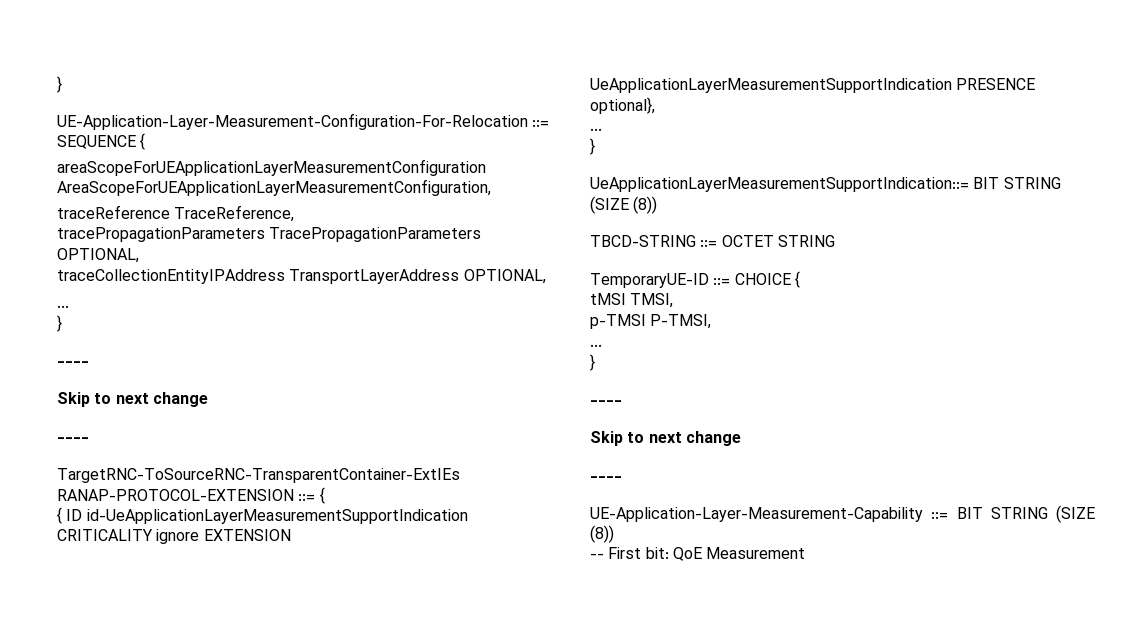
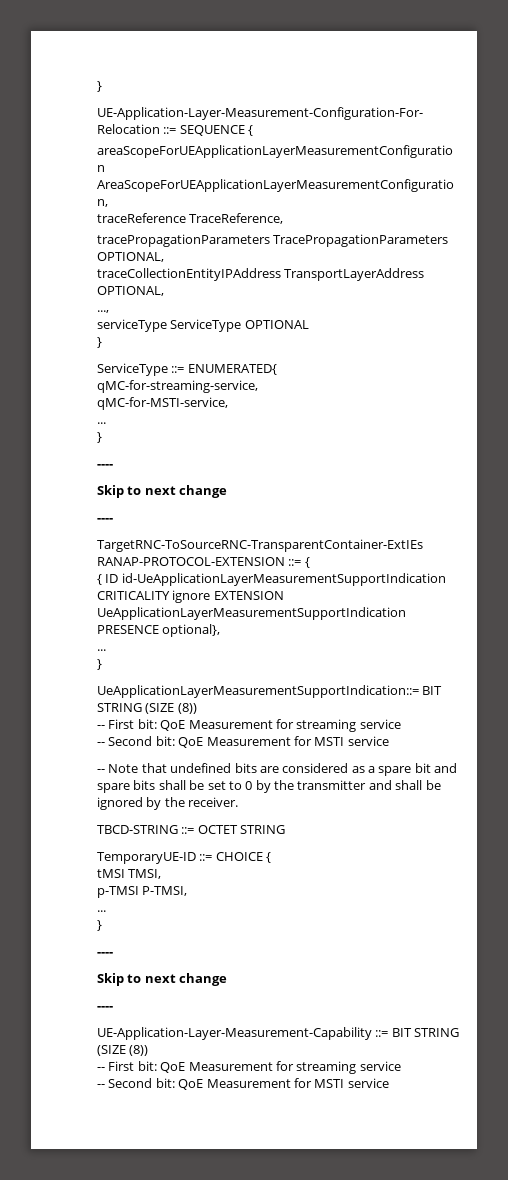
(546, 276) none -> [97,310,109,313] [97,319,309,332] [97,337,102,348] [97,363,277,376] [97,380,258,393] [97,397,228,410] // ..., // serviceType ServiceType OPTIONAL // } // ServiceType ::= ENUMERATED{ // qMC-for-streaming-service, // qMC-for-MSTI-service,
(658, 205) none -> [97,719,401,732] [97,736,389,748] [97,763,458,776] [97,780,441,793] [97,797,239,810] // -- First bit: QoE Measurement for streaming service // -- Second bit: QoE Measurement for MSTI service // -- Note that undefined bits are considered as a spare bit and spare bits shall be set to 0 by the transmitter and shall be ignored by the receiver.
(806, 553) none -> [275,1061,401,1074] [97,1078,389,1090] for streaming service // -- Second bit: QoE Measurement for MSTI service

